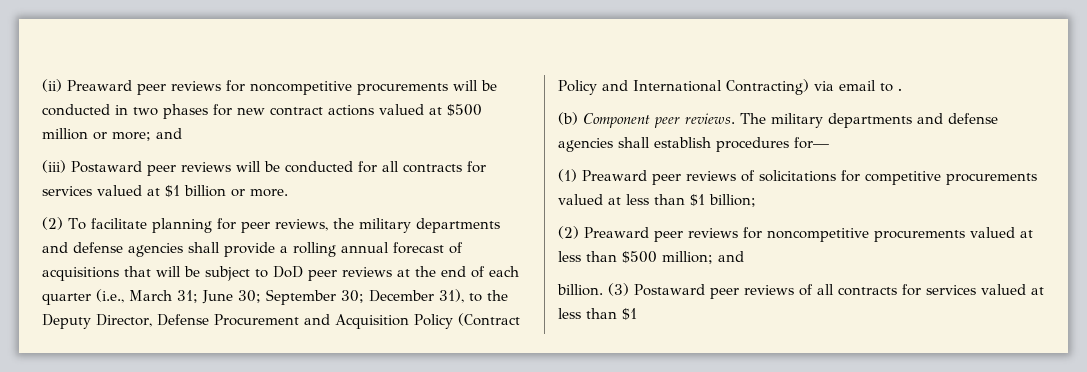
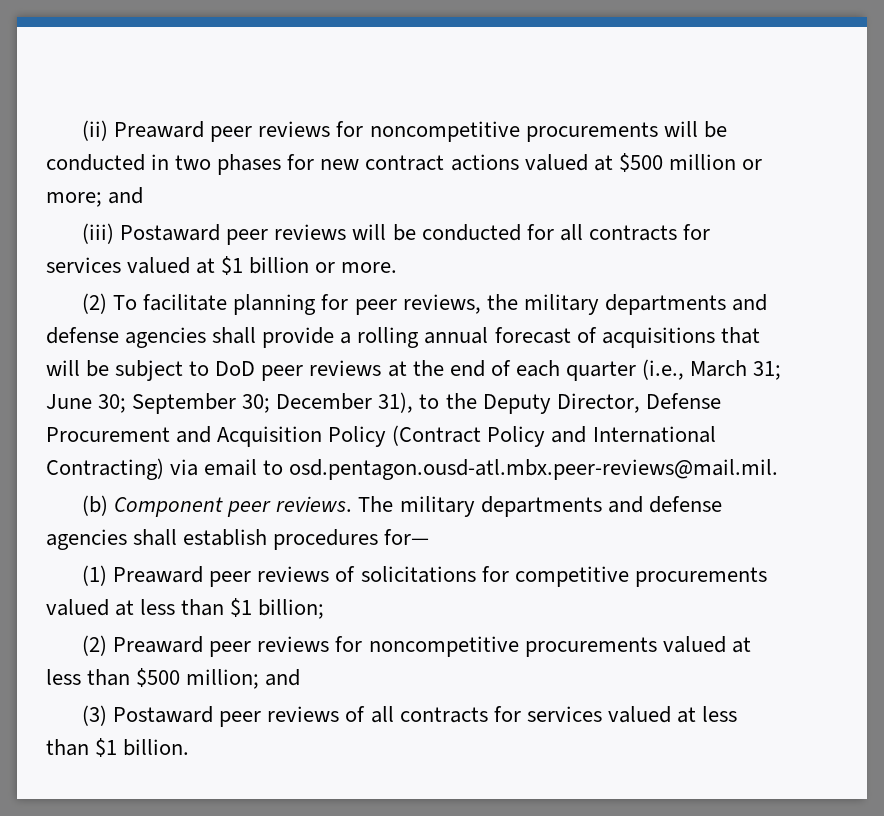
[898,88,902,91] . -> [289,459,779,480] osd.pentagon.ousd-atl.mbx.peer-reviews@mail.mil.
[557,284,603,296] billion. -> (301, 677) none
(637, 314) none -> [123,739,190,756] billion.

